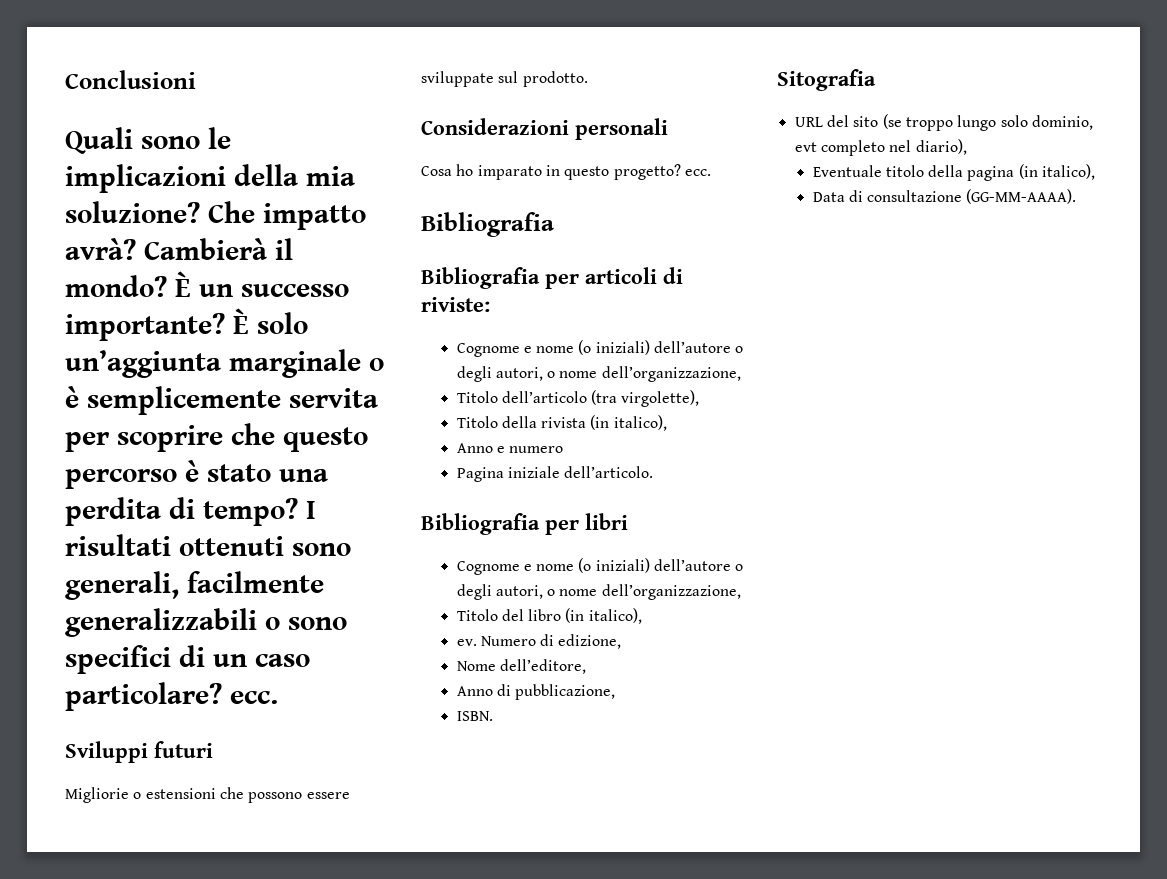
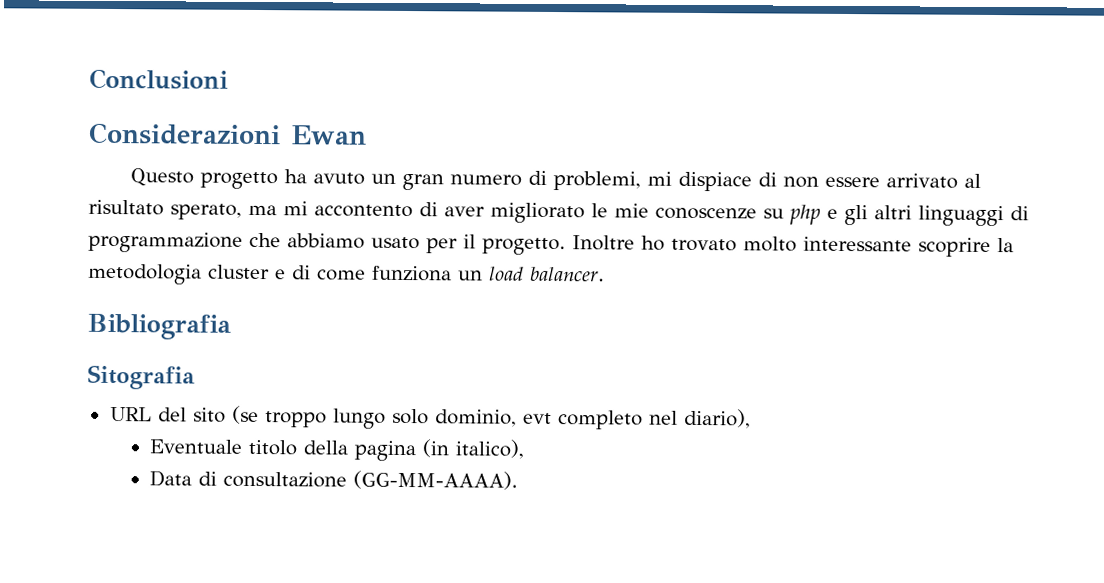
[65,127,231,154] [65,164,355,193] [65,201,366,230] [65,238,293,260] [65,271,349,297] [65,308,308,341] [65,349,384,378] [65,386,378,415] [65,423,368,452] [65,460,328,489] [65,497,316,526] [65,534,351,556] [65,571,324,600] [65,608,347,637] [65,645,310,674] [65,682,278,711] [65,741,213,763] [65,787,350,803] [421,71,588,87] [421,118,668,140] [421,164,711,180] [421,212,554,237] [421,267,683,289] [421,297,490,312] [456,340,744,357] [456,366,741,382] [456,390,700,407] [456,415,667,431] [456,443,564,453] [456,466,654,482] [421,513,628,535] [456,558,744,575] [456,584,741,600] [456,608,642,624] [456,634,622,649] [456,659,586,674] [456,684,616,700] [456,711,493,721] Quali sono le implicazioni della mia soluzione? Che impatto avrà? Cambierà il mondo? È un successo importante? È solo un’aggiunta marginale o è semplicemente servita per scoprire che questo percorso è stato una perdita di tempo? I risultati ottenuti sono generali, facilmente generalizzabili o sono specifici di un caso particolare? ecc. // Sviluppi futuri // Migliorie o estensioni che possono essere sviluppate sul prodotto. // Considerazioni personali // Cosa ho imparato in questo progetto? ecc. // Bibliografia // Bibliografia per articoli di riviste: // Cognome e nome (o iniziali) dell’autore o degli autori, o nome dell’organizzazione, // Titolo dell’articolo (tra virgolette), // Titolo della rivista (in italico), // Anno e numero // Pagina iniziale dell’articolo. // Bibliografia per libri // Cognome e nome (o iniziali) dell’autore o degli autori, o nome dell’organizzazione, // Titolo del libro (in italico), // ev. Numero di edizione, // Nome dell’editore, // Anno di pubblicazione, // ISBN. -> [88,122,367,146] [130,168,982,192] [88,199,1029,227] [88,231,1014,257] [88,263,605,285] [87,313,231,340] Considerazioni Ewan // Questo progetto ha avuto un gran numero di problemi, mi dispiace di non essere arrivato al risultato sperato, ma mi accontento di aver migliorato le mie conoscenze su php e gli altri linguaggi di programmazione che abbiamo usato per il progetto. Inoltre ho trovato molto interessante scoprire la metodologia cluster e di come funziona un load balancer. // Bibliografia

